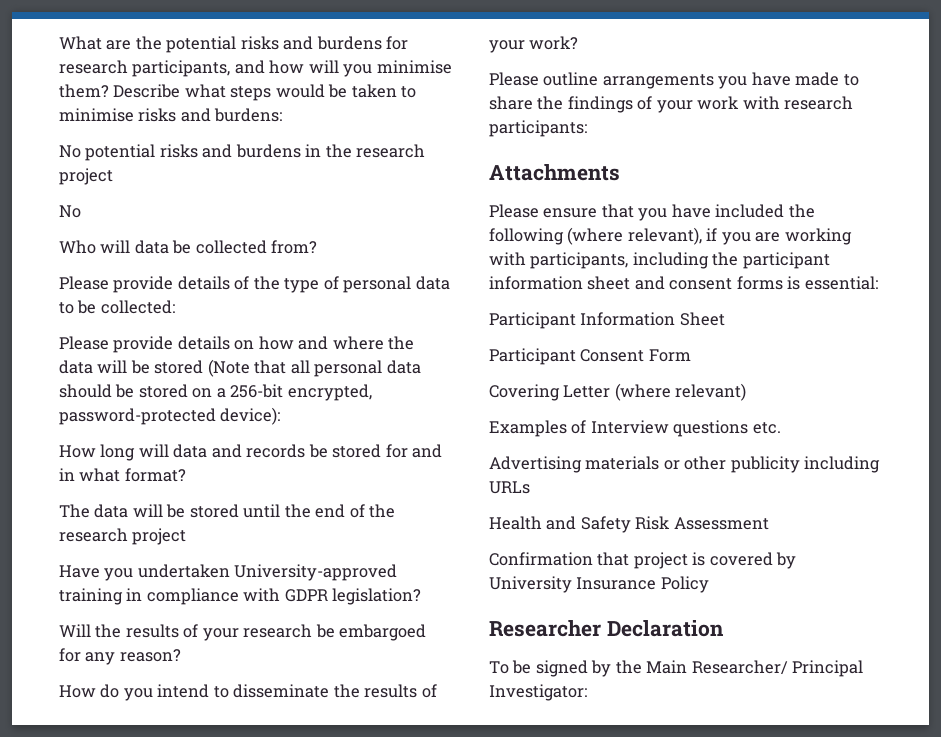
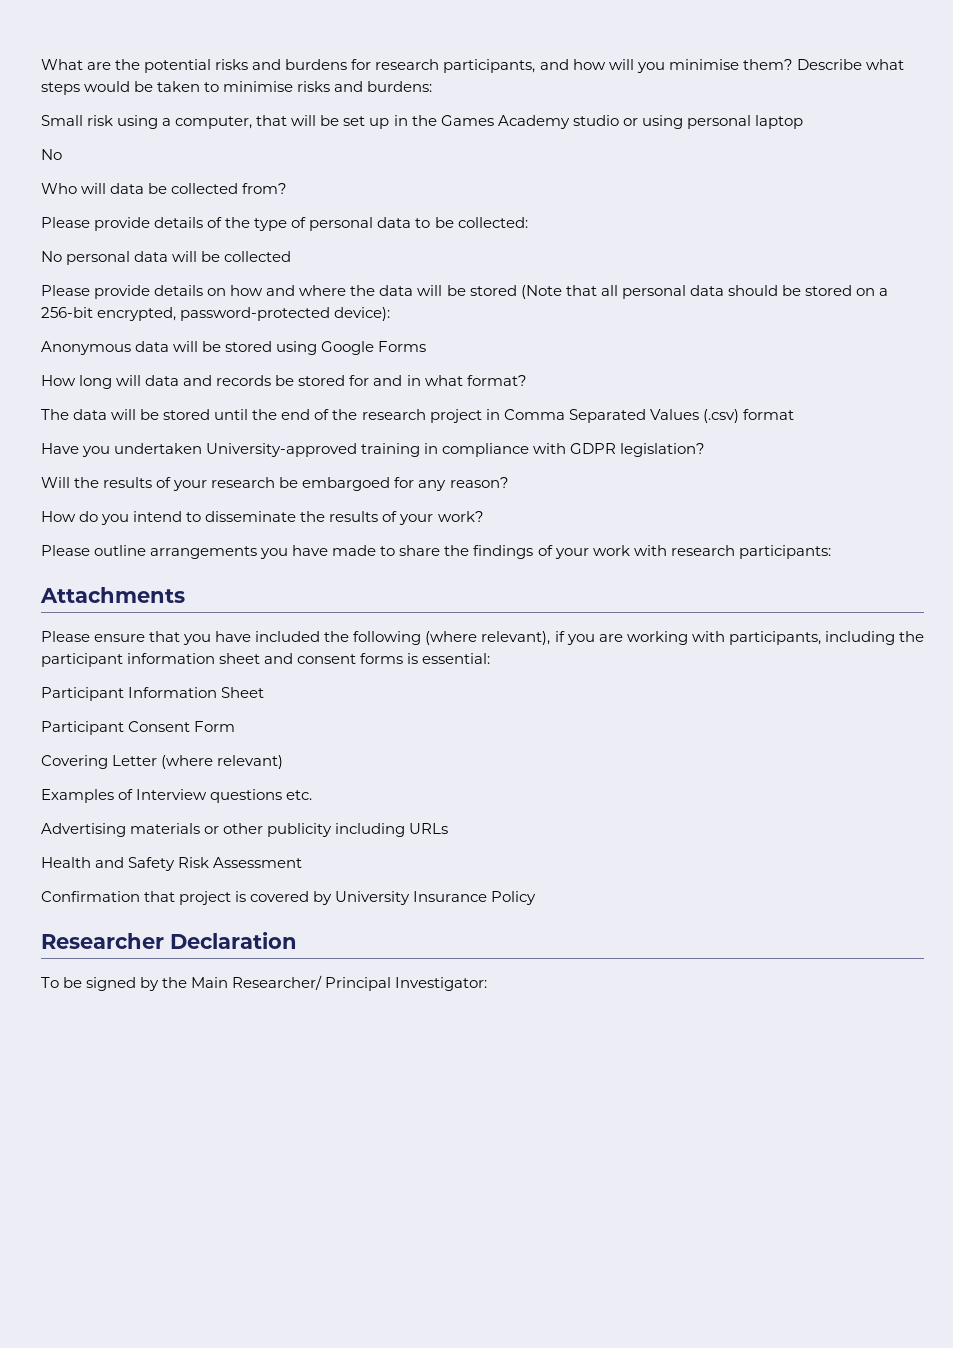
[59,144,426,161] [59,168,113,185] No potential risks and burdens in the research project -> [41,115,803,129] Small risk using a computer, that will be set up in the Games Academy studio or using personal laptop
(175, 307) none -> [41,251,292,265] // No personal data will be collected
(281, 416) none -> [41,341,427,355] // Anonymous data will be stored using Google Forms
(187, 536) none -> [485,409,794,423] in Comma Separated Values (.csv) format

